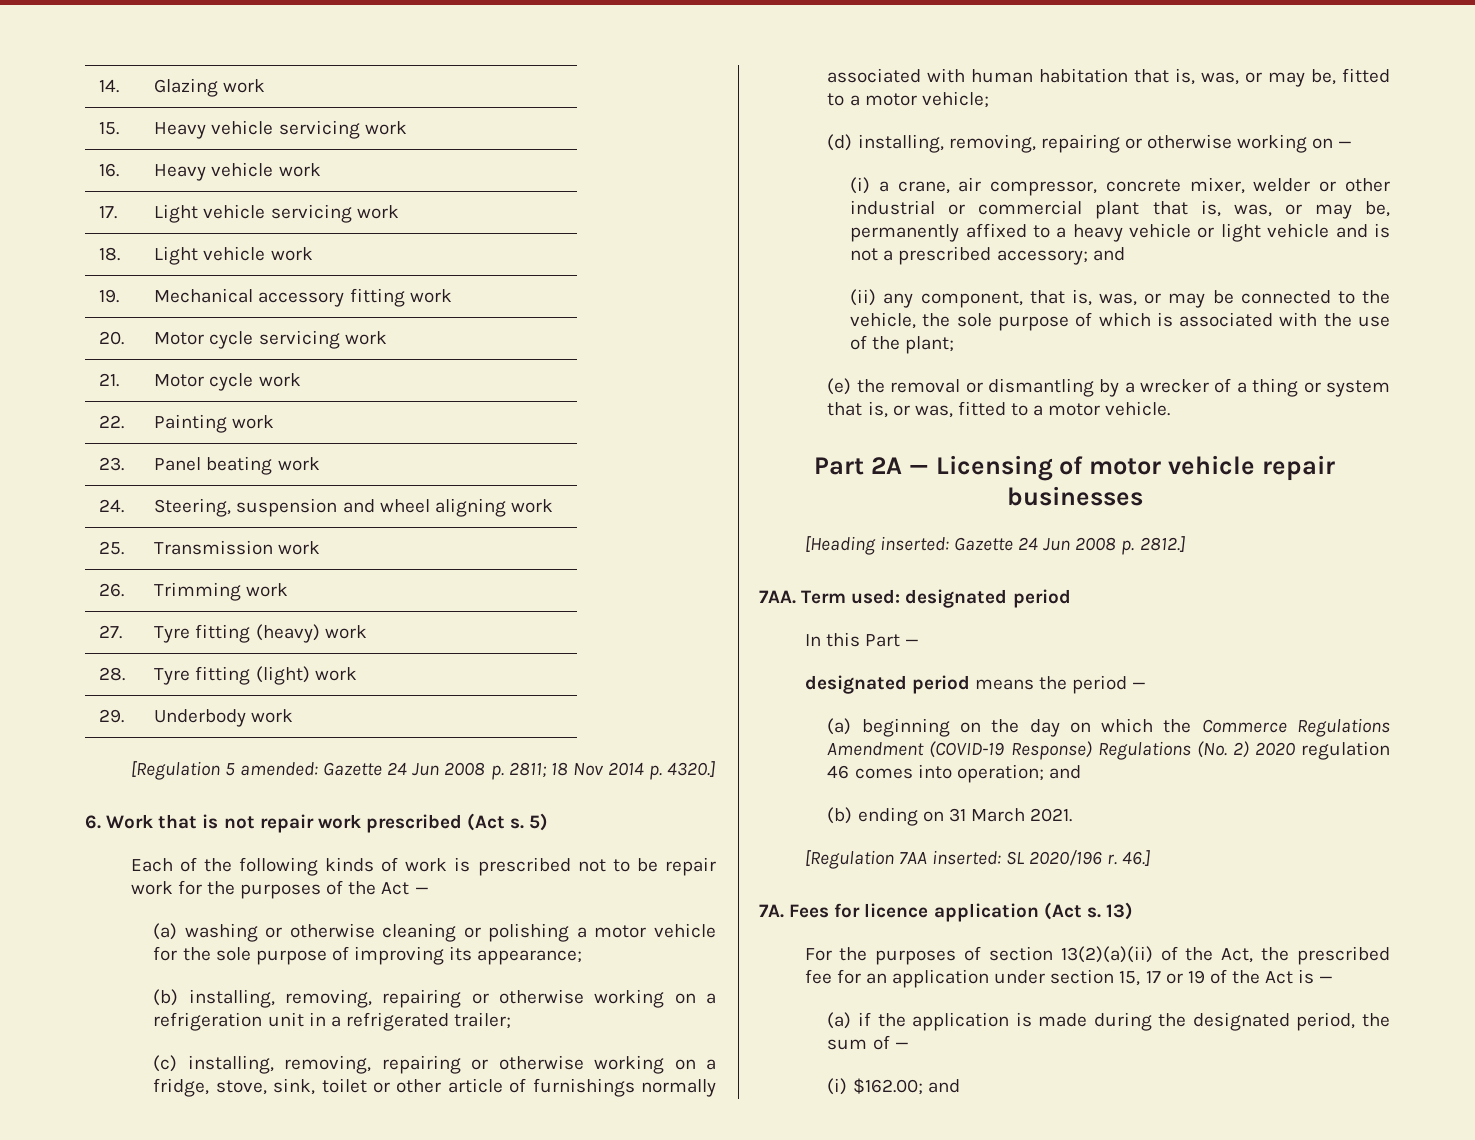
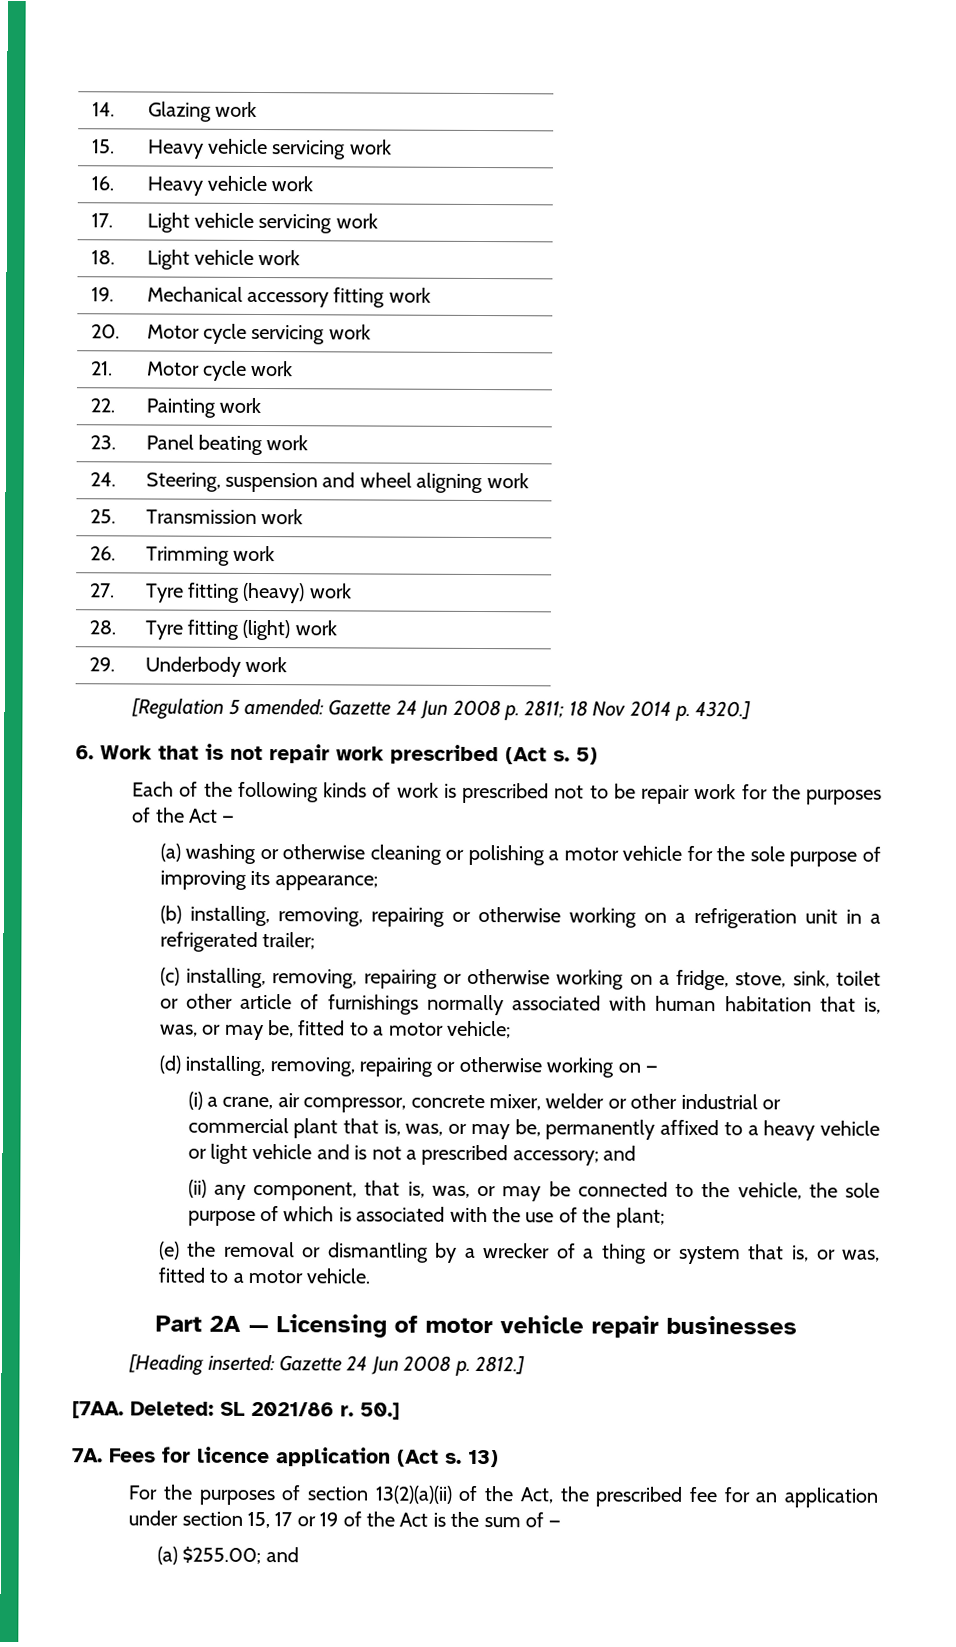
[759,589,1071,608] [804,632,919,647] [804,675,1147,694] [827,718,1390,737] [827,741,1390,760] [827,764,1081,783] [827,807,1073,826] [804,850,1151,869] 7AA. Term used: designated period // In this Part — // designated period means the period — // (a) beginning on the day on which the Commerce Regulations Amendment (COVID-19 Response) Regulations (No. 2) 2020 regulation 46 comes into operation; and // (b) ending on 31 March 2021. // [Regulation 7AA inserted: SL 2020/196 r. 46.] -> [72,1401,400,1420] [7AA. Deleted: SL 2021/86 r. 50.]
[1319,976,1334,983] [827,1012,1356,1031] — // (a) if the application is made during the designated period, -> (446, 1519) none
[827,1078,923,1095] (i) $162.00; -> [156,1546,262,1565] (a) $255.00;

